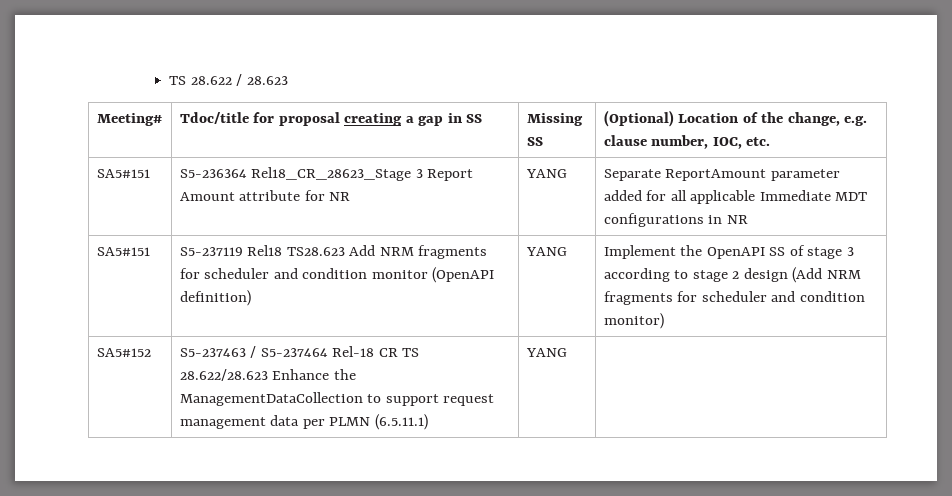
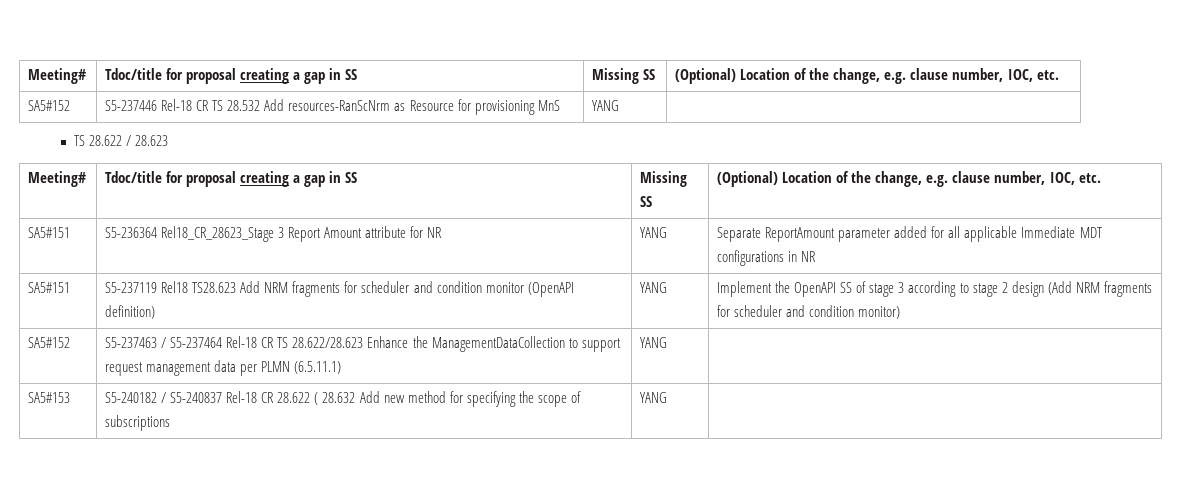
(169, 80) none -> [28,68,87,84] [105,68,358,84] [592,68,656,84] [675,68,1059,84] [28,100,71,111] [105,99,560,115] [592,100,620,111] Meeting# | Tdoc/title for proposal creating a gap in SS | Missing SS | (Optional) Location of the change, e.g. clause number, IOC, etc. // SA5#152 | S5-237446 Rel-18 CR TS 28.532 Add resources-RanScNrm as Resource for provisioning MnS | YANG | //
(567, 352) none -> [28,392,71,403] [105,391,581,407] [105,415,171,431] [640,392,668,403] // SA5#153 | S5-240182 / S5-240837 Rel-18 CR 28.622 ( 28.632 Add new method for specifying the scope of subscriptions | YANG |

